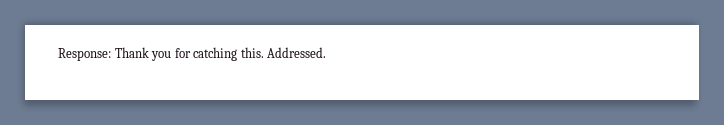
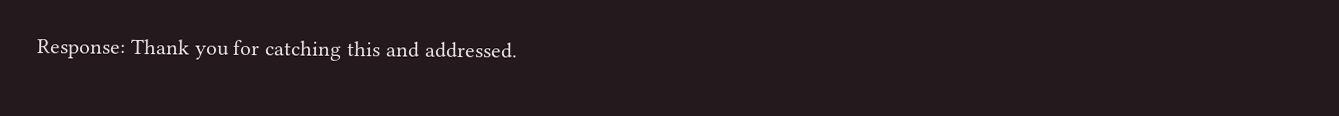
[240,47,327,58] this. Addressed. -> [347,40,518,59] this and addressed.

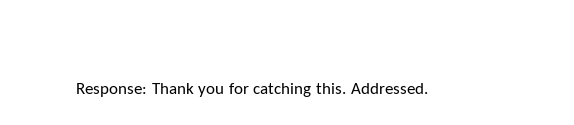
[347,40,518,59] this and addressed. -> [315,83,428,94] this. Addressed.

